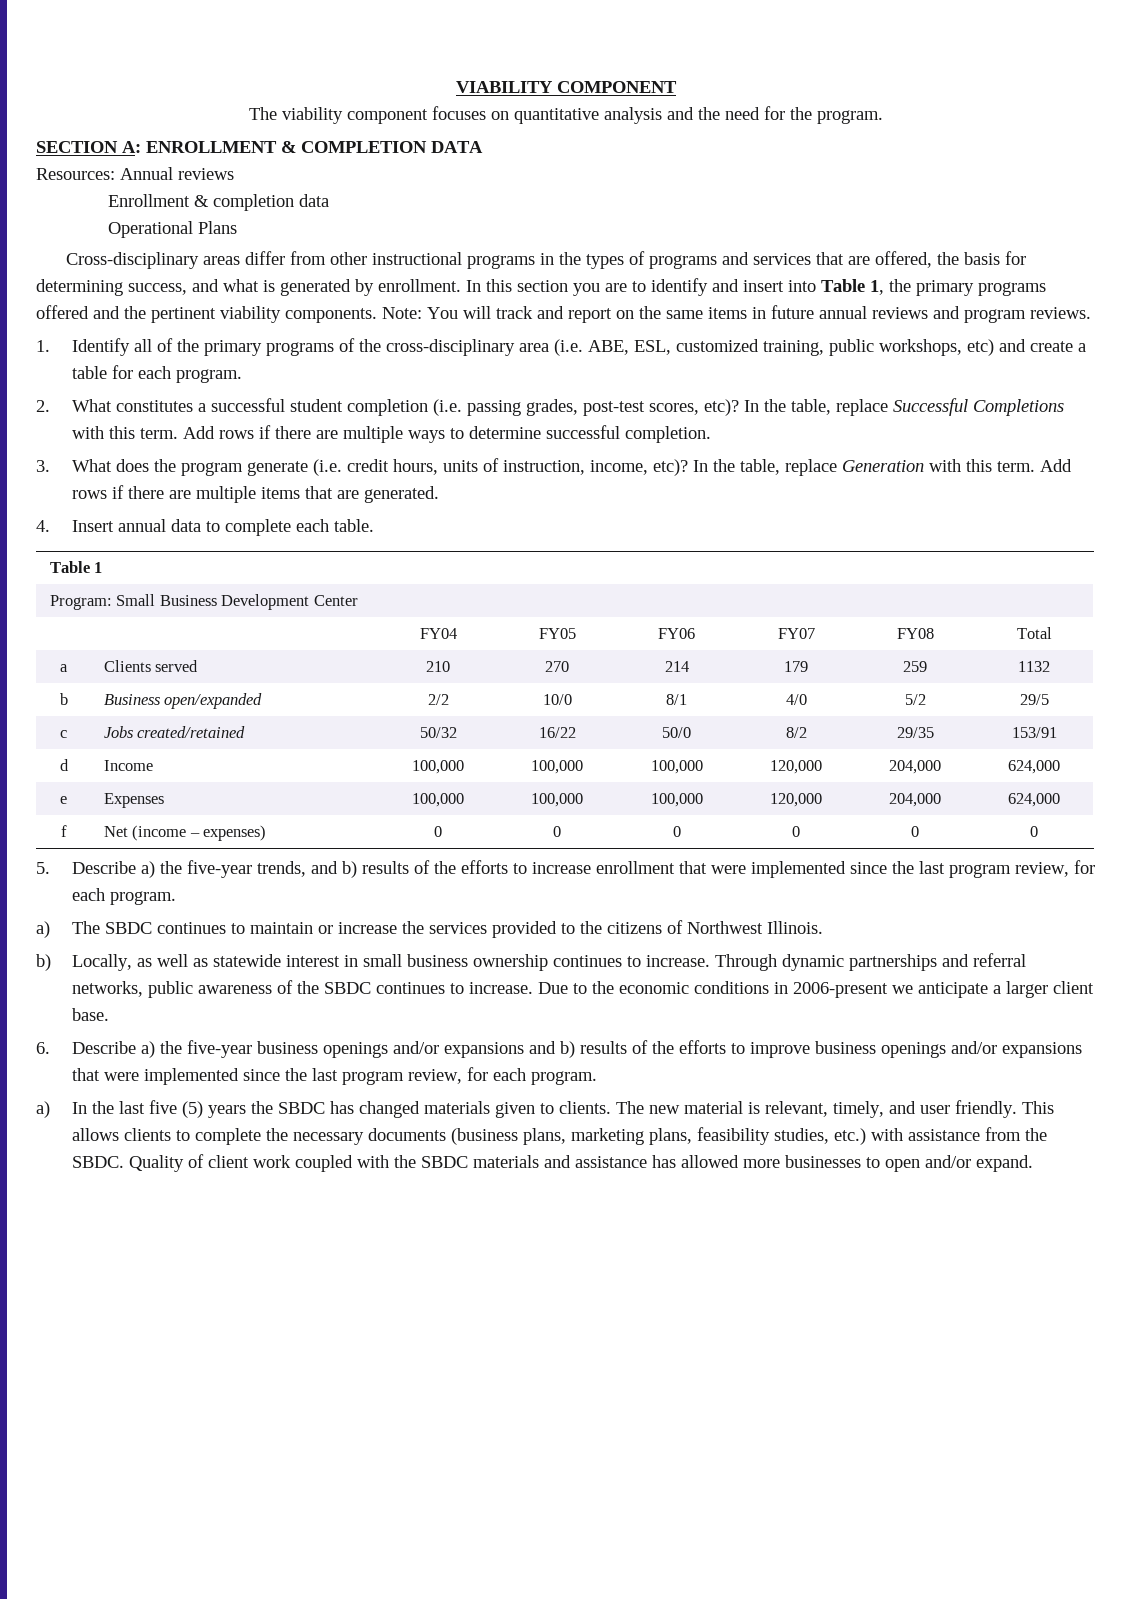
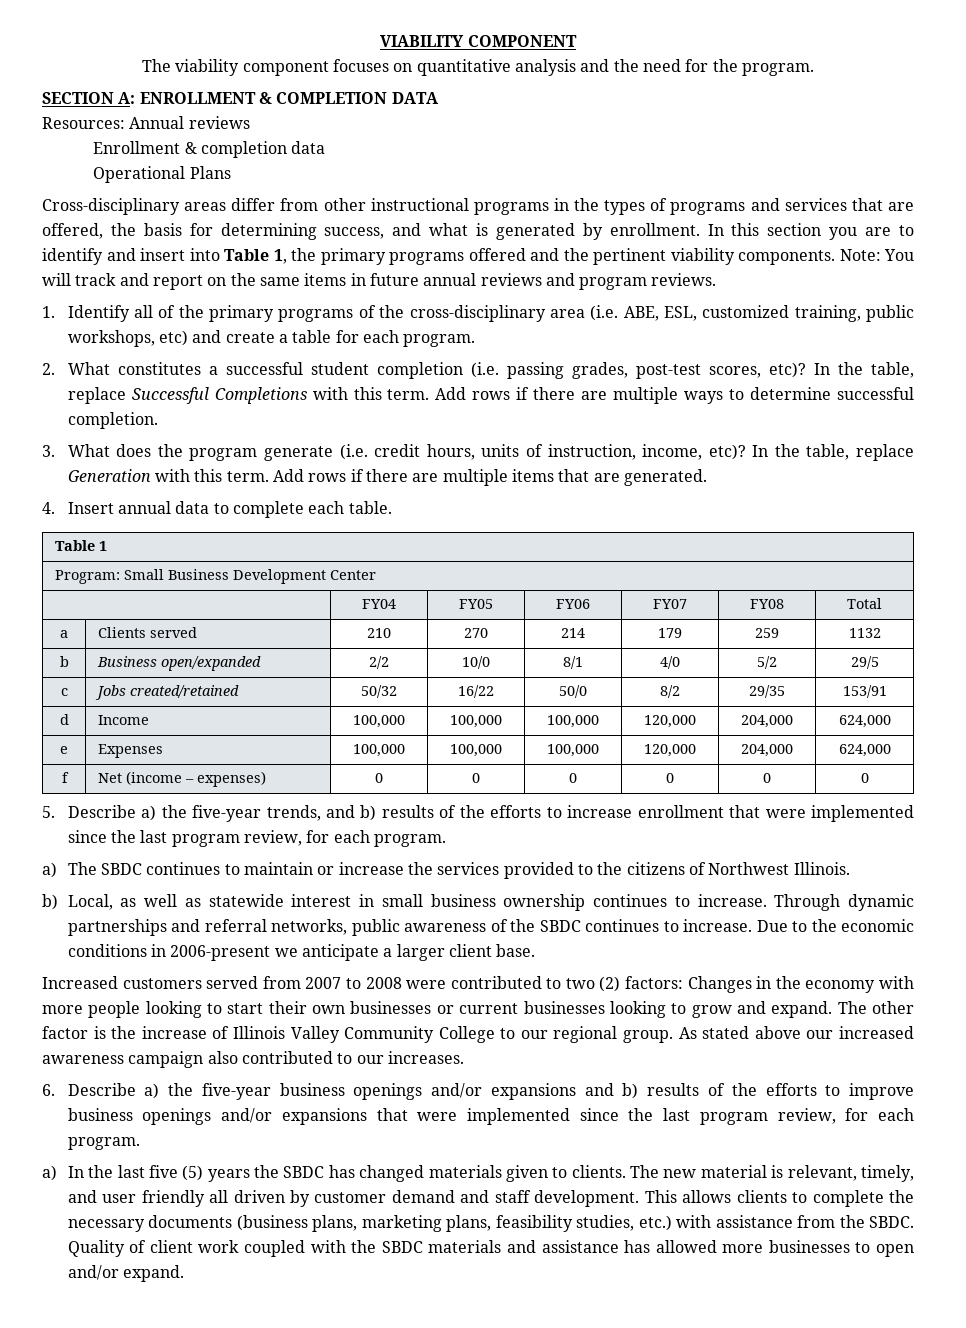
[71,954,132,971] Locally, -> [67,894,113,910] Local,
(109, 1014) none -> [42,976,915,993] [42,1001,915,1018] [42,1026,915,1043] [42,1051,464,1068] // Increased customers served from 2007 to 2008 were contributed to two (2) factors: Changes in the economy with more people looking to start their own businesses or current businesses looking to grow and expand. The other factor is the increase of Illinois Valley Community College to our regional group. As stated above our increased awareness campaign also contributed to our increases.
[954,1100,1017,1118] friendly. -> [141,1190,640,1207] friendly all driven by customer demand and staff development.

